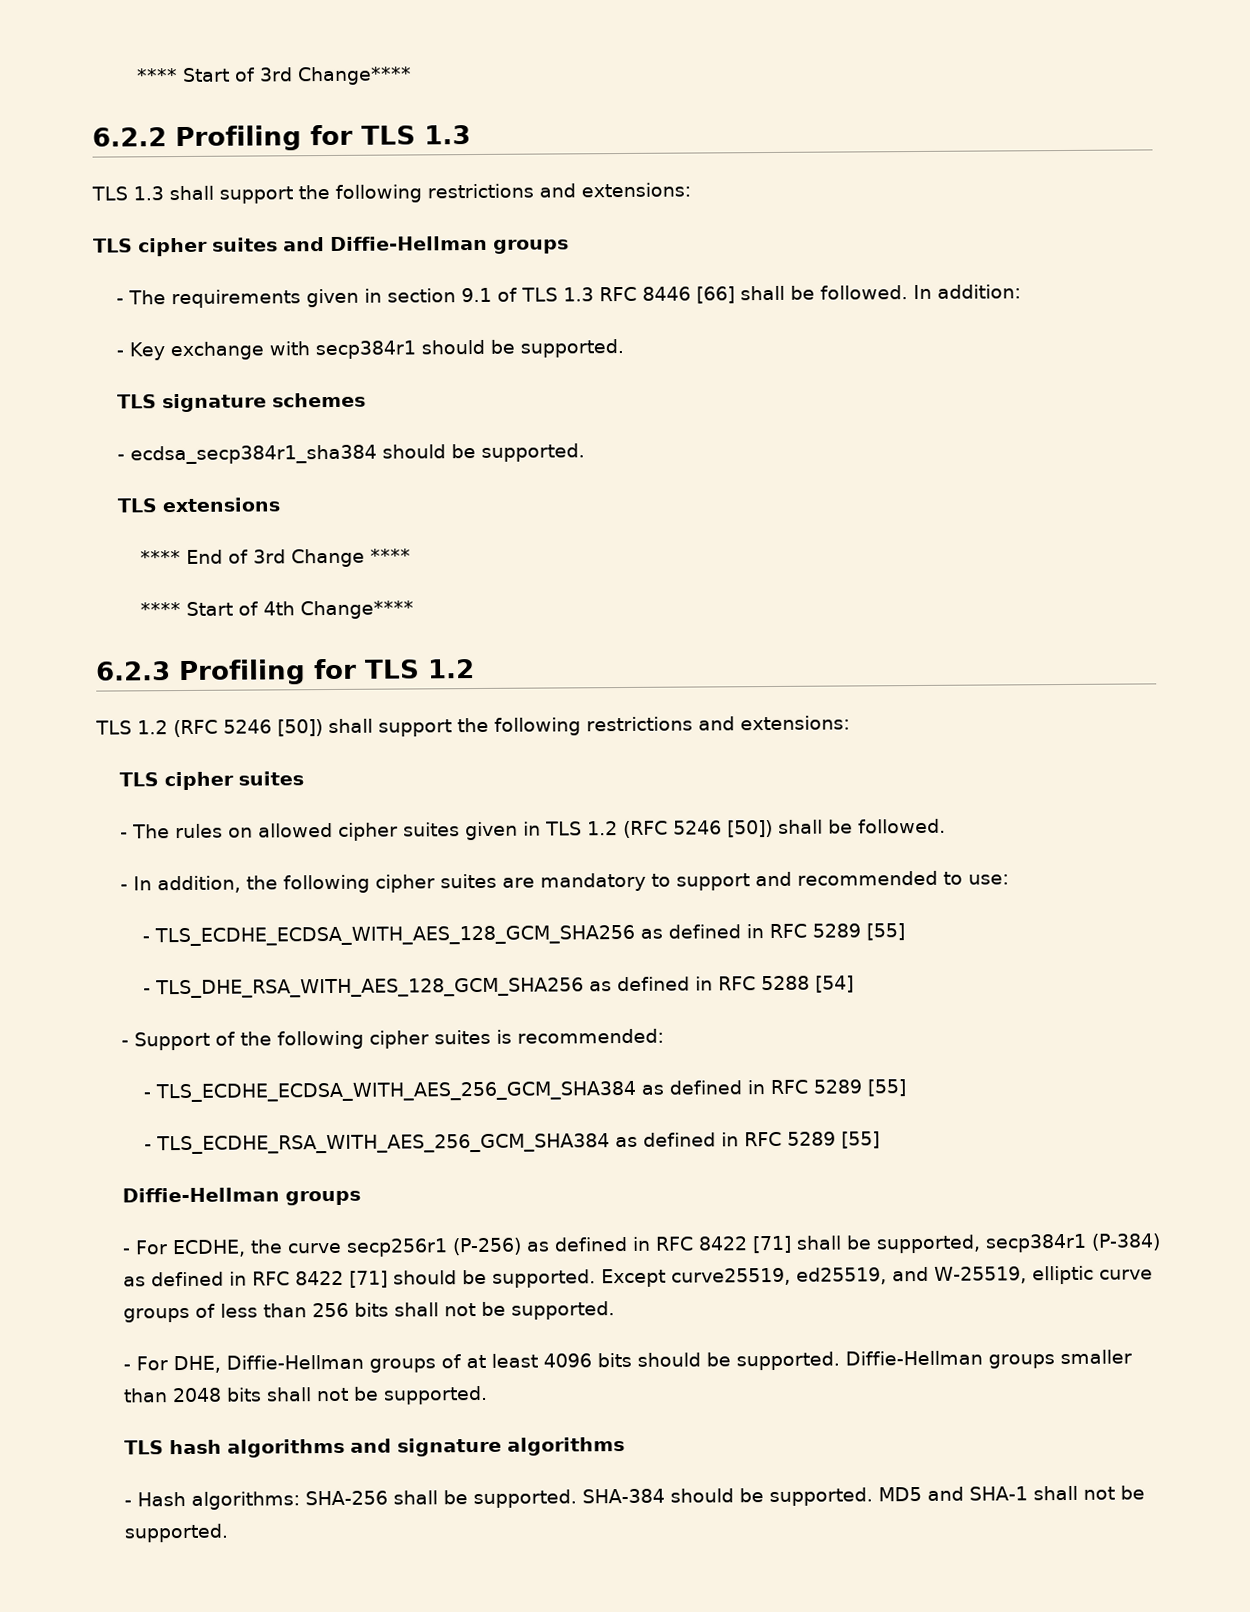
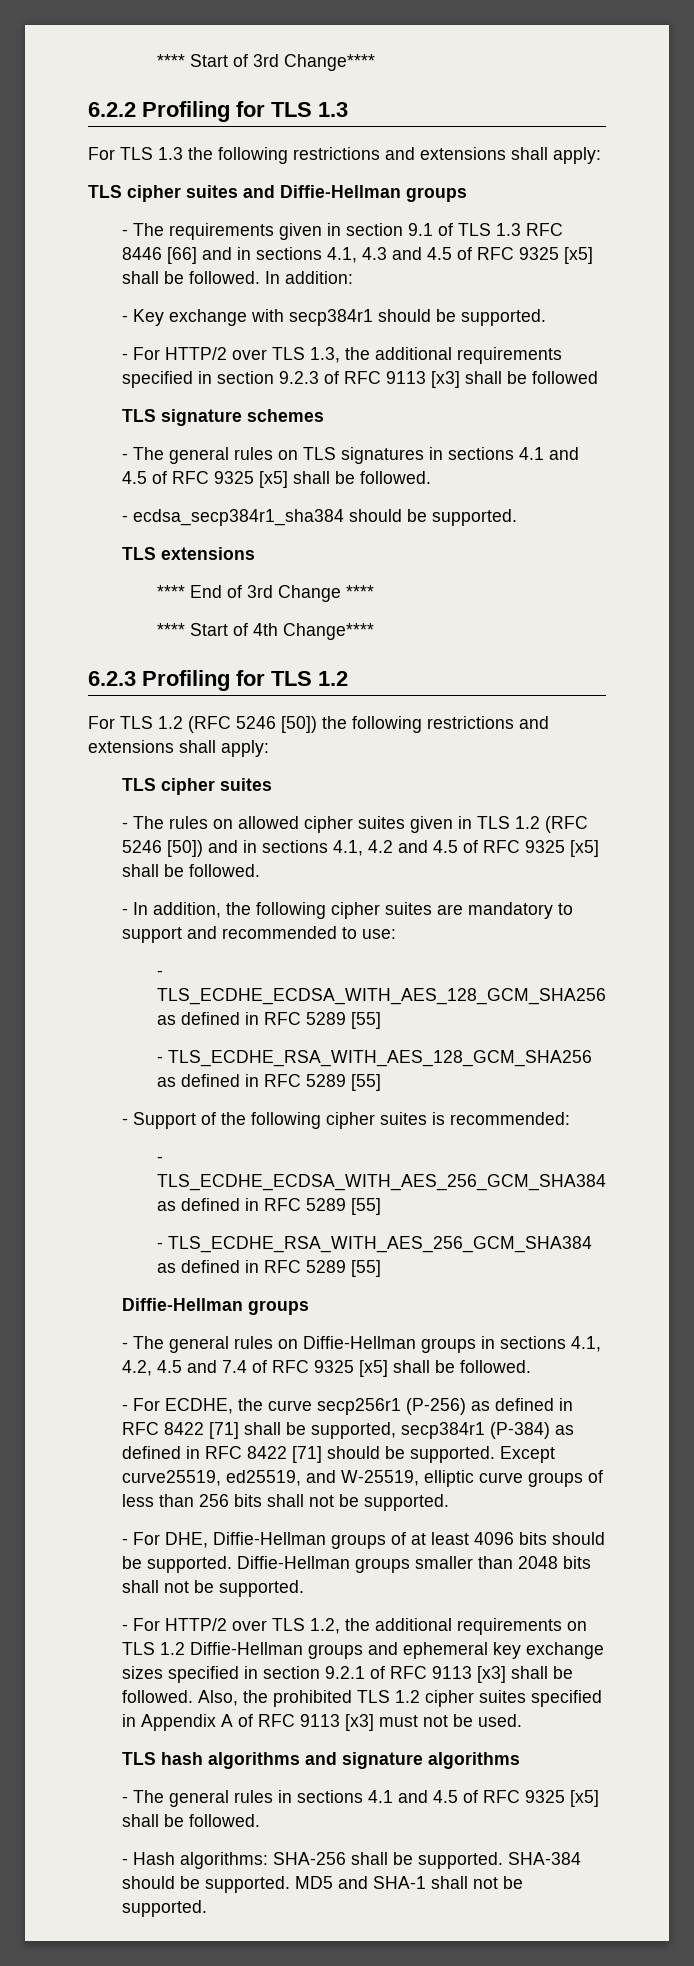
[91,182,691,204] TLS 1.3 shall support the following restrictions and extensions: -> [88,147,601,164] For TLS 1.3 the following restrictions and extensions shall apply:
(735, 295) none -> [202,247,594,264] and in sections 4.1, 4.3 and 4.5 of RFC 9325 [x5]
[116,392,366,413] TLS signature schemes -> [122,347,563,364] [122,371,599,388] [122,409,325,426] [122,447,580,464] [122,471,432,488] - For HTTP/2 over TLS 1.3, the additional requirements specified in section 9.2.3 of RFC 9113 [x3] shall be followed // TLS signature schemes // - The general rules on TLS signatures in sections 4.1 and 4.5 of RFC 9325 [x5] shall be followed.
[95,715,850,738] TLS 1.2 (RFC 5246 [50]) shall support the following restrictions and extensions: -> [88,716,549,733] [88,740,269,757] For TLS 1.2 (RFC 5246 [50]) the following restrictions and extensions shall apply:
(773, 828) none -> [208,840,600,857] and in sections 4.1, 4.2 and 4.5 of RFC 9325 [x5]
[155,975,855,999] TLS_DHE_RSA_WITH_AES_128_GCM_SHA256 as defined in RFC 5288 [54] -> [167,1050,592,1067] [156,1074,381,1091] TLS_ECDHE_RSA_WITH_AES_128_GCM_SHA256 as defined in RFC 5289 [55]
(361, 1198) none -> [122,1336,602,1353] [122,1360,532,1377] // - The general rules on Diffie-Hellman groups in sections 4.1, 4.2, 4.5 and 7.4 of RFC 9325 [x5] shall be followed.
(488, 1395) none -> [122,1618,588,1635] [122,1642,605,1659] [122,1666,574,1683] [122,1690,603,1707] [122,1714,523,1731] // - For HTTP/2 over TLS 1.2, the additional requirements on TLS 1.2 Diffie-Hellman groups and ephemeral key exchange sizes specified in section 9.2.1 of RFC 9113 [x3] shall be followed. Also, the prohibited TLS 1.2 cipher suites specified in Appendix A of RFC 9113 [x3] must not be used.
(625, 1446) none -> [122,1790,600,1807] [122,1814,261,1827] // - The general rules in sections 4.1 and 4.5 of RFC 9325 [x5] shall be followed.

